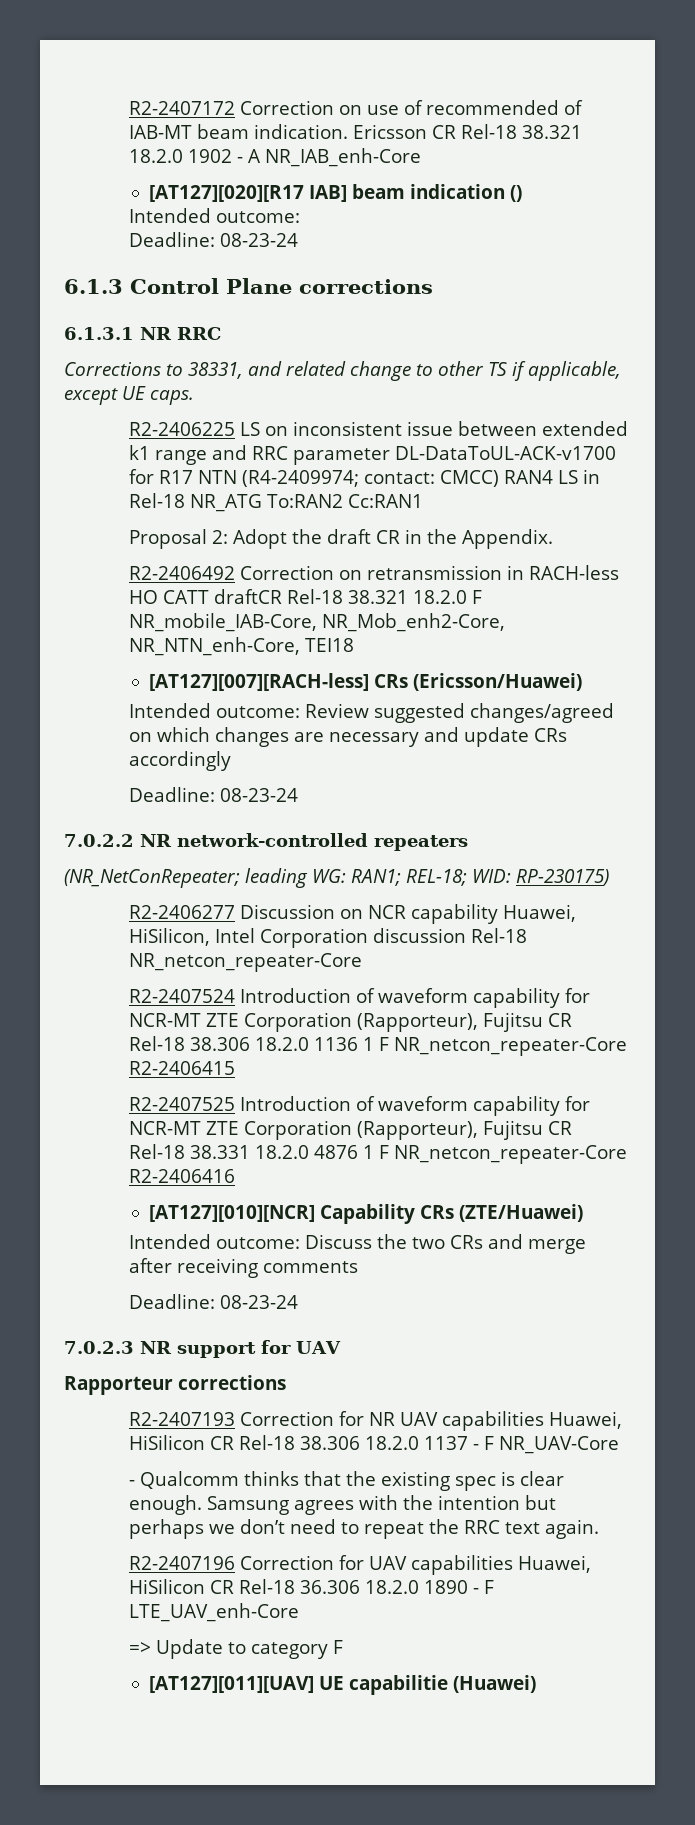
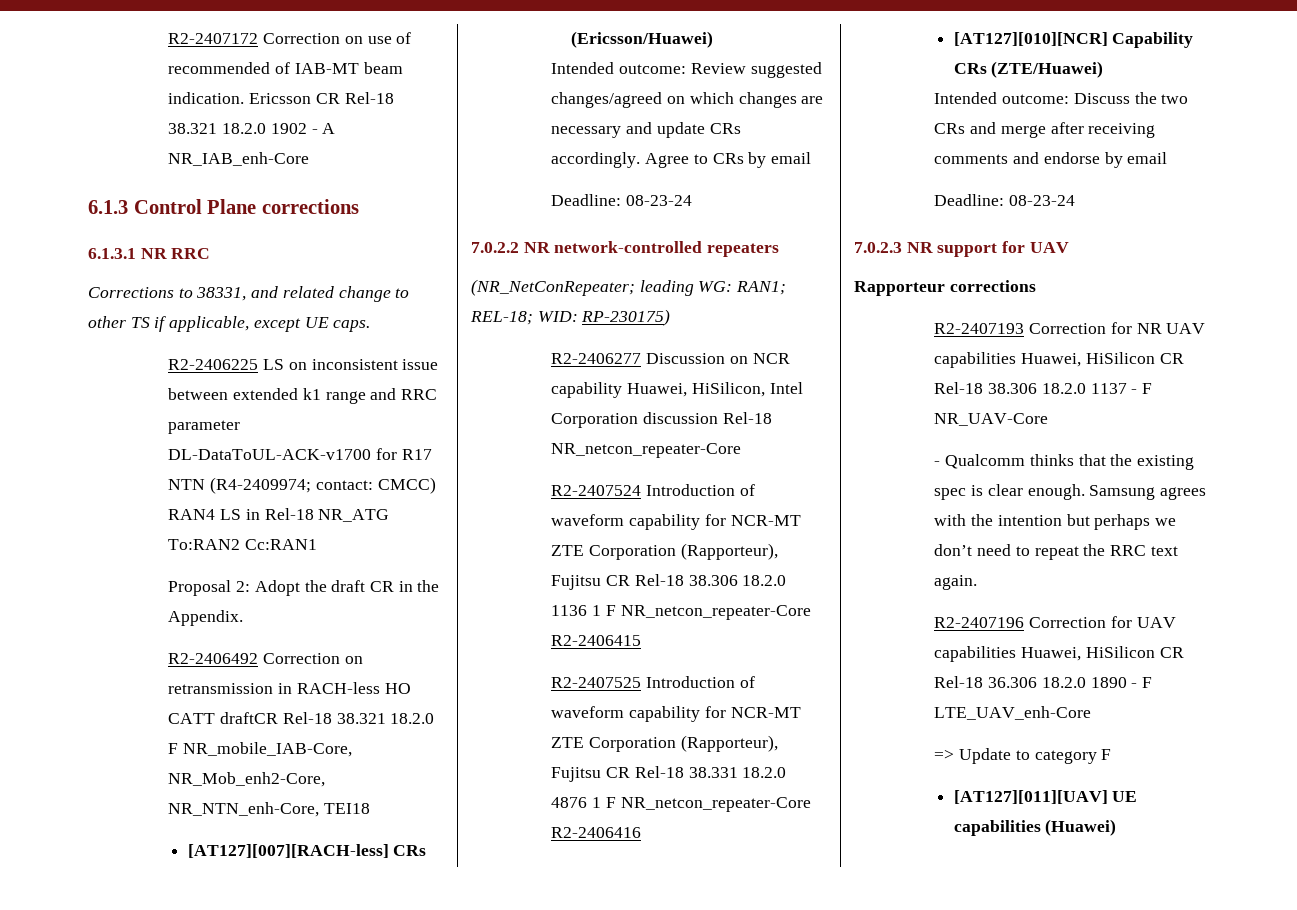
[148,184,522,202] [128,208,300,223] [128,232,298,247] // [AT127][020][R17 IAB] beam indication () // Intended outcome: // Deadline: 08-23-24 -> (310, 159) none
[128,751,231,771] accordingly -> [551,152,812,168] accordingly. Agree to CRs by email
(358, 1267) none -> [1013,152,1168,168] and endorse by email
[348,1675,448,1695] capabilitie -> [953,820,1041,836] capabilities

